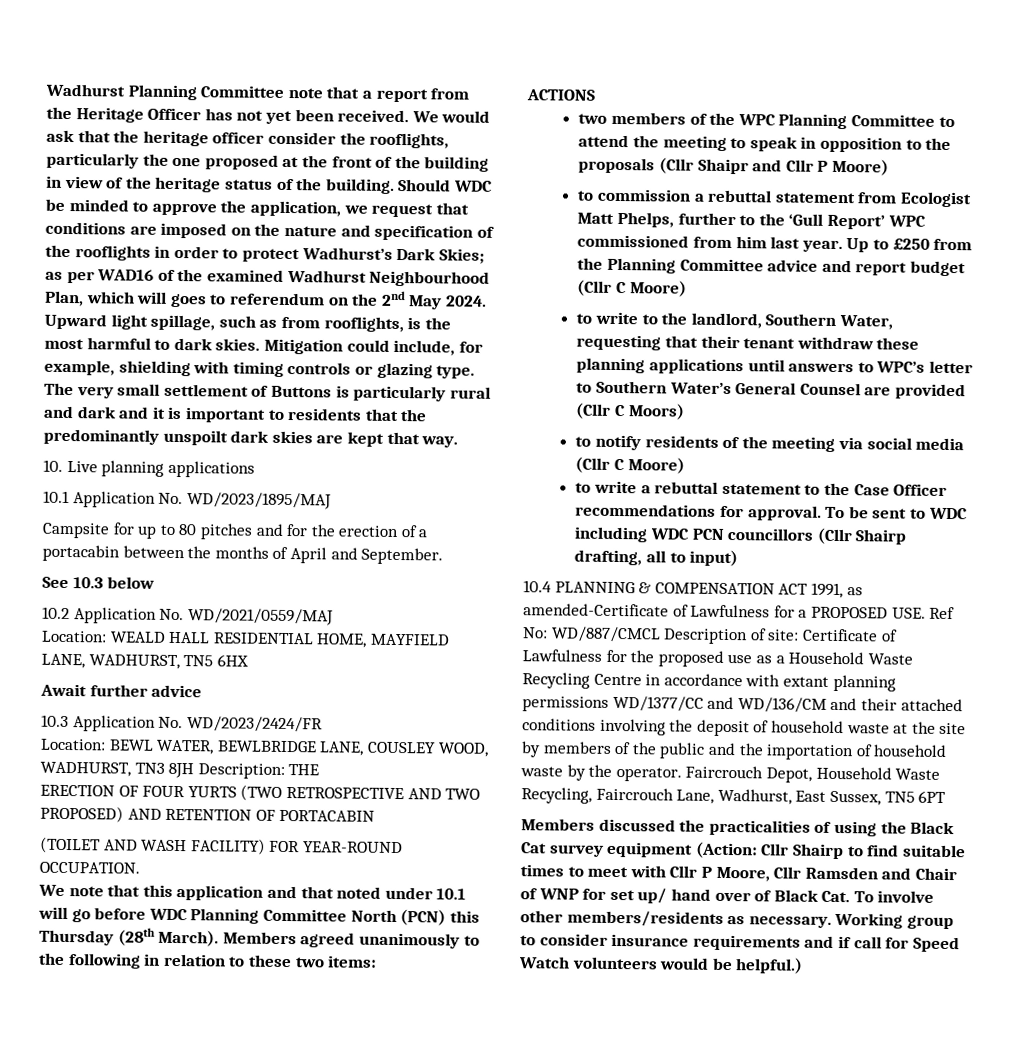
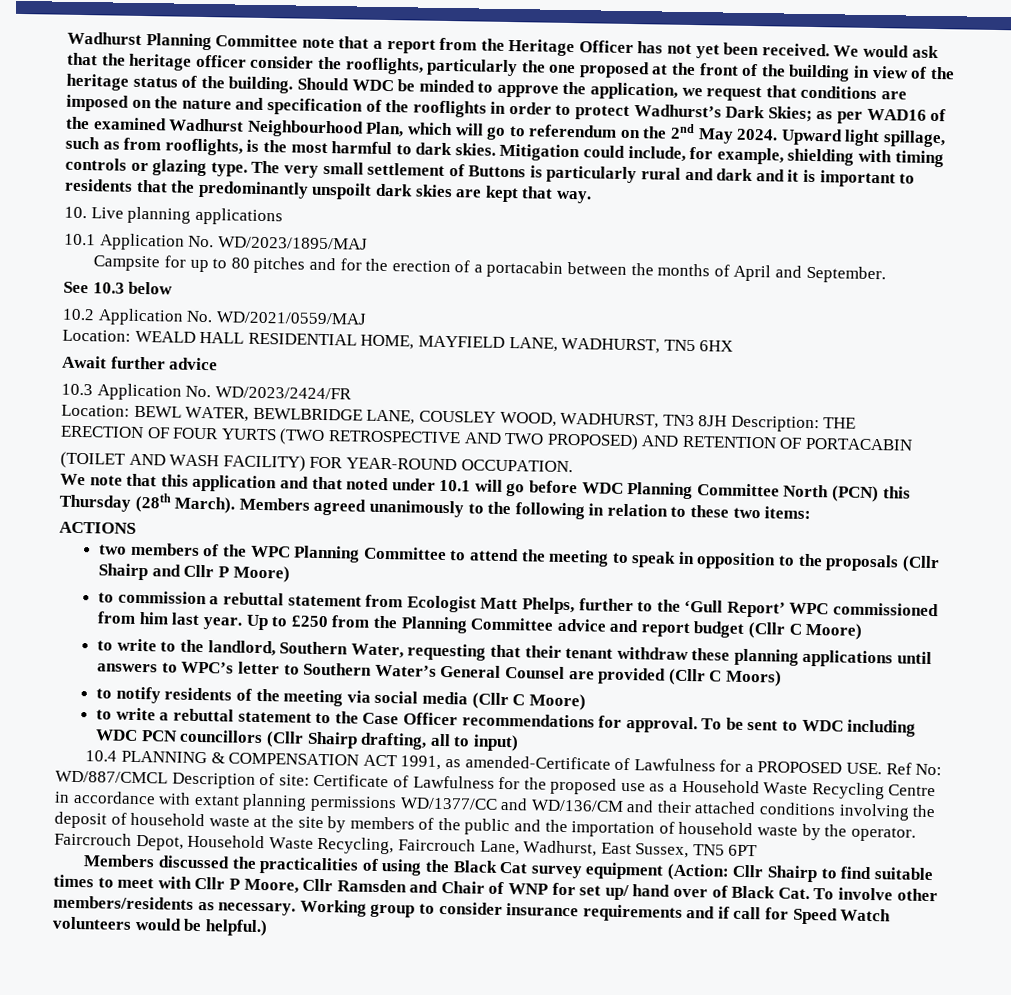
[169,293,207,308] goes -> [486,126,507,140] go
[697,158,749,175] Shaipr -> [98,563,149,581] Shairp

